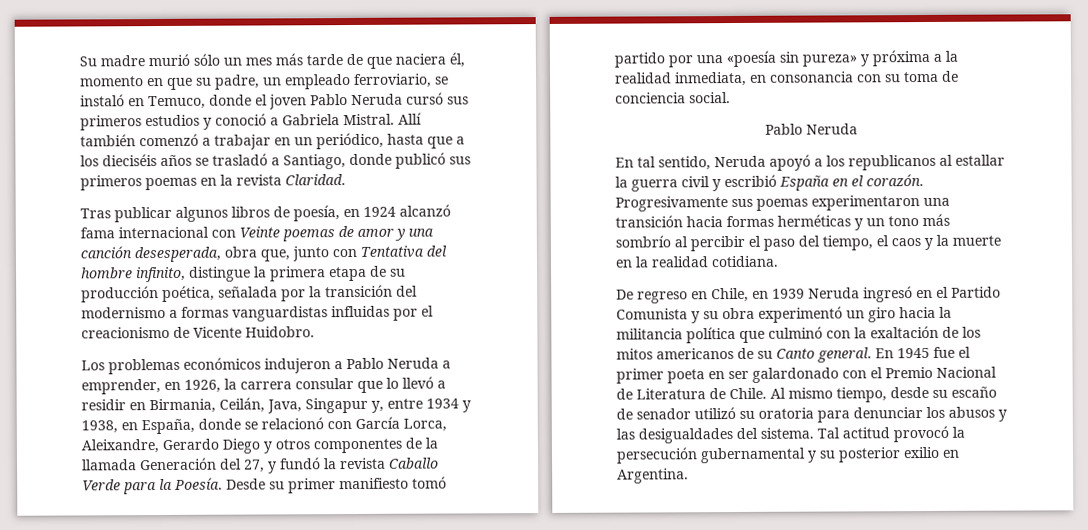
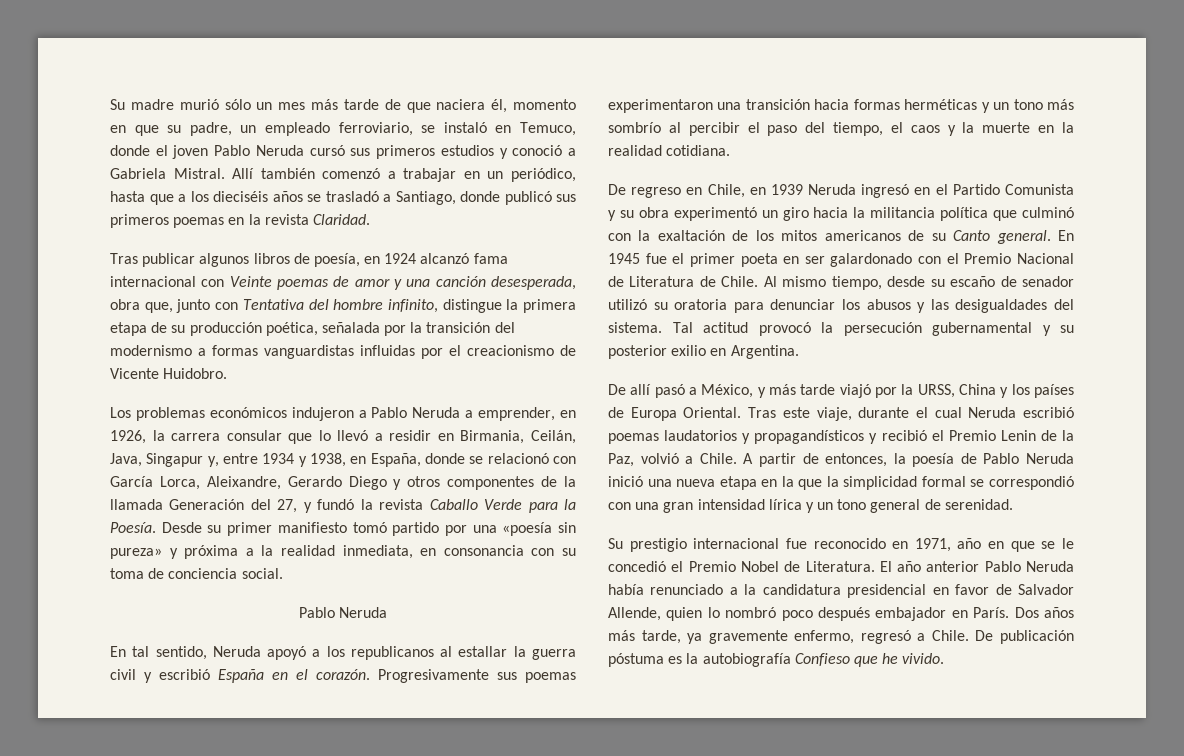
(689, 476) none -> [608,384,1074,398] [608,407,1074,421] [608,430,1074,444] [608,453,1074,467] [608,476,1074,490] [608,499,1013,513] [608,538,1074,552] [608,561,1074,572] [608,584,1074,598] [608,607,1074,621] [608,630,1074,644] [608,653,945,667] // De allí pasó a México, y más tarde viajó por la URSS, China y los países de Europa Oriental. Tras este viaje, durante el cual Neruda escribió poemas laudatorios y propagandísticos y recibió el Premio Lenin de la Paz, volvió a Chile. A partir de entonces, la poesía de Pablo Neruda inició una nueva etapa en la que la simplicidad formal se correspondió con una gran intensidad lírica y un tono general de serenidad. // Su prestigio internacional fue reconocido en 1971, año en que se le concedió el Premio Nobel de Literatura. El año anterior Pablo Neruda había renunciado a la candidatura presidencial en favor de Salvador Allende, quien lo nombró poco después embajador en París. Dos años más tarde, ya gravemente enfermo, regresó a Chile. De publicación póstuma es la autobiografía Confieso que he vivido.

